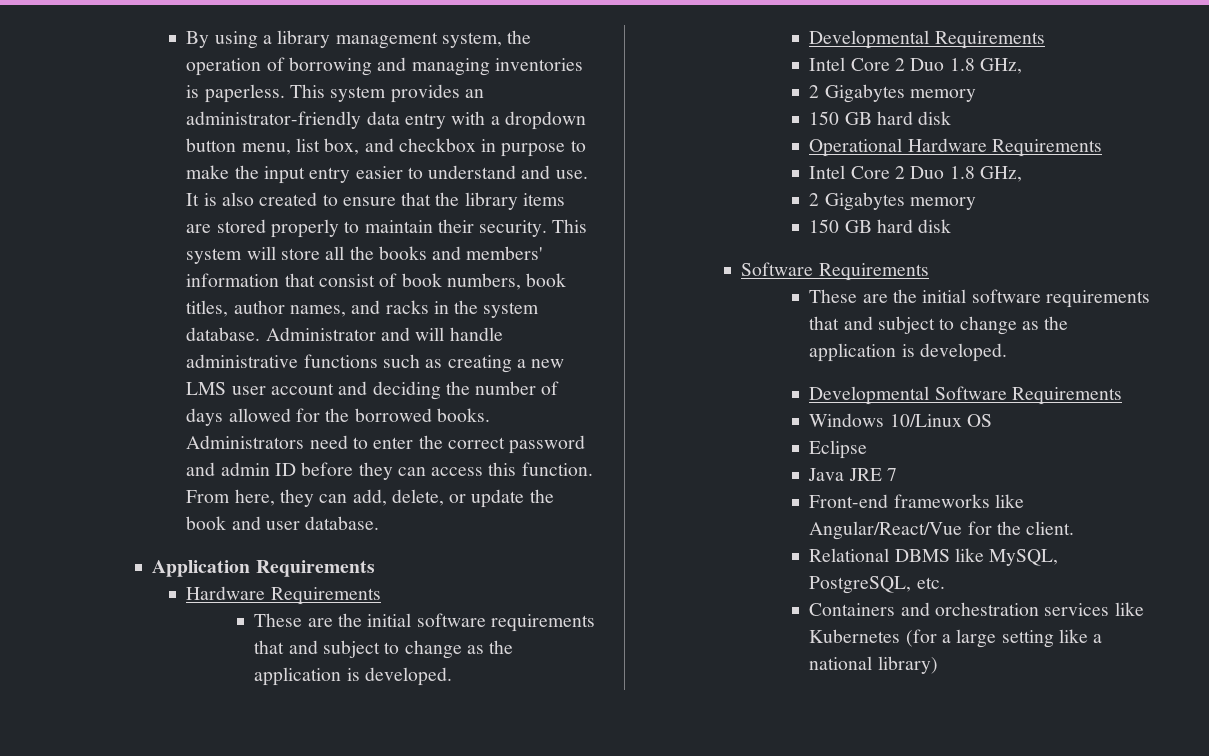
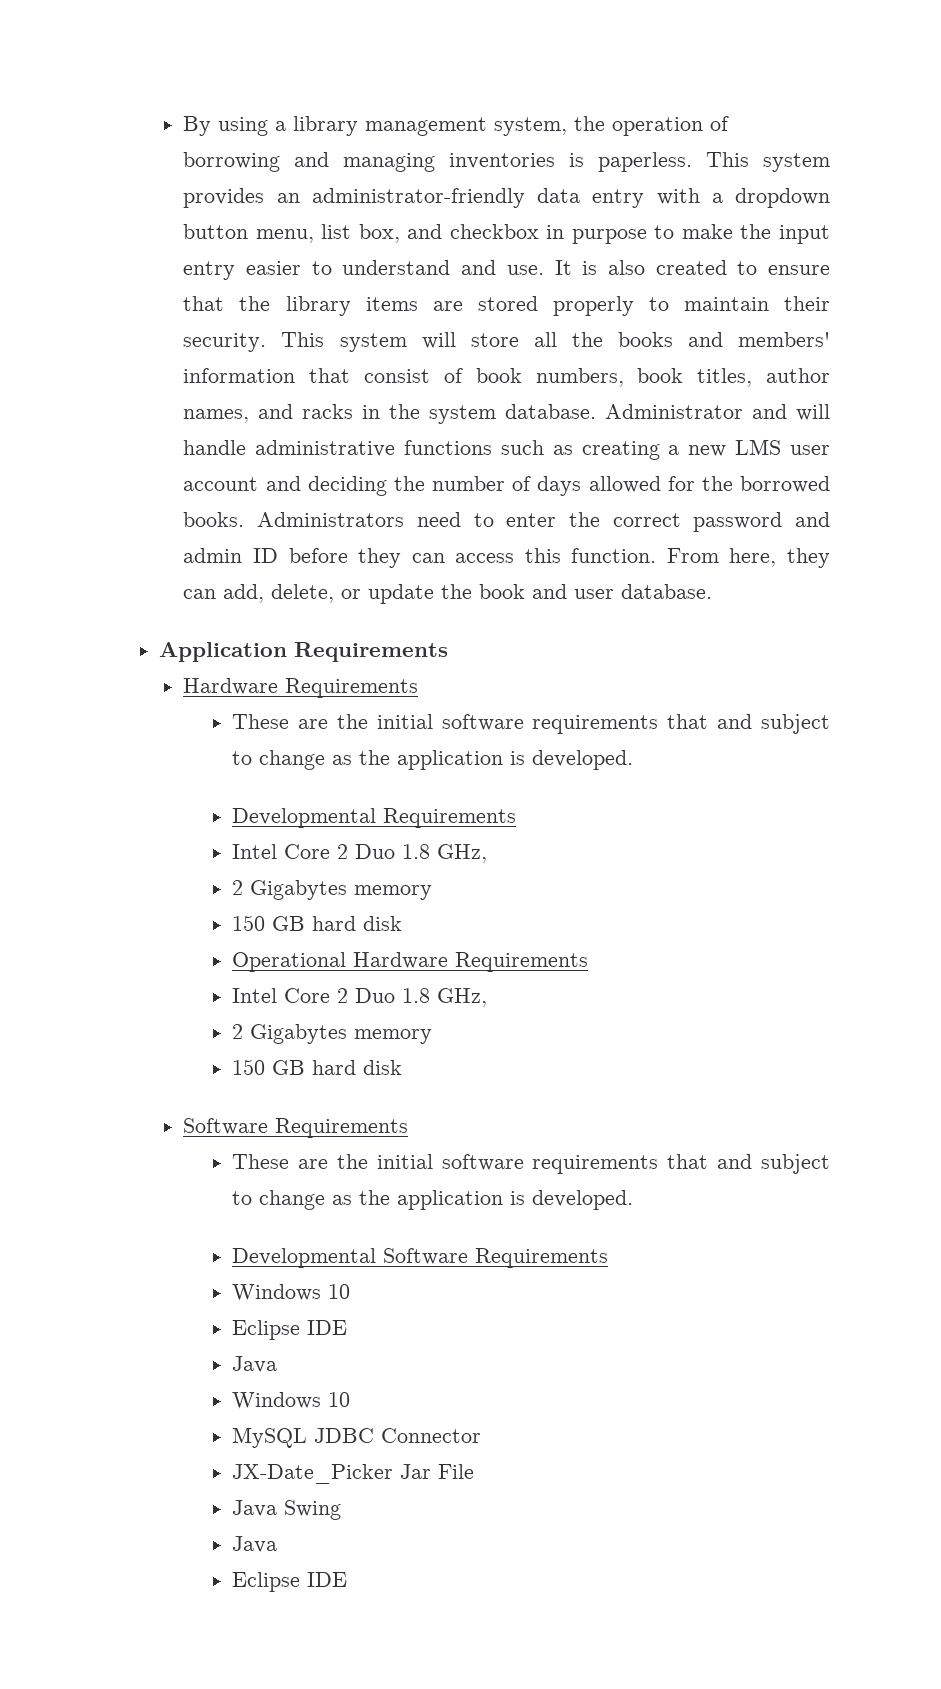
[889,414,992,427] [809,440,868,459] [808,468,897,481] [809,494,1024,508] [809,521,1075,540] [809,548,1059,566] [809,576,945,594] [809,602,1144,616] [809,629,1103,648] [809,656,938,674] 10/Linux OS // Eclipse // Java JRE 7 // Front-end frameworks like Angular/React/Vue for the client. // Relational DBMS like MySQL, PostgreSQL, etc. // Containers and orchestration services like Kubernetes (for a large setting like a national library) -> [328,1284,351,1299] [232,1320,348,1340] [232,1356,278,1373] [232,1392,351,1409] [232,1427,482,1448] [232,1464,475,1484] [232,1500,342,1520] [232,1536,278,1553] [232,1572,348,1592] 10 // Eclipse IDE // Java // Windows 10 // MySQL JDBC Connector // JX-Date_Picker Jar File // Java Swing // Java // Eclipse IDE

